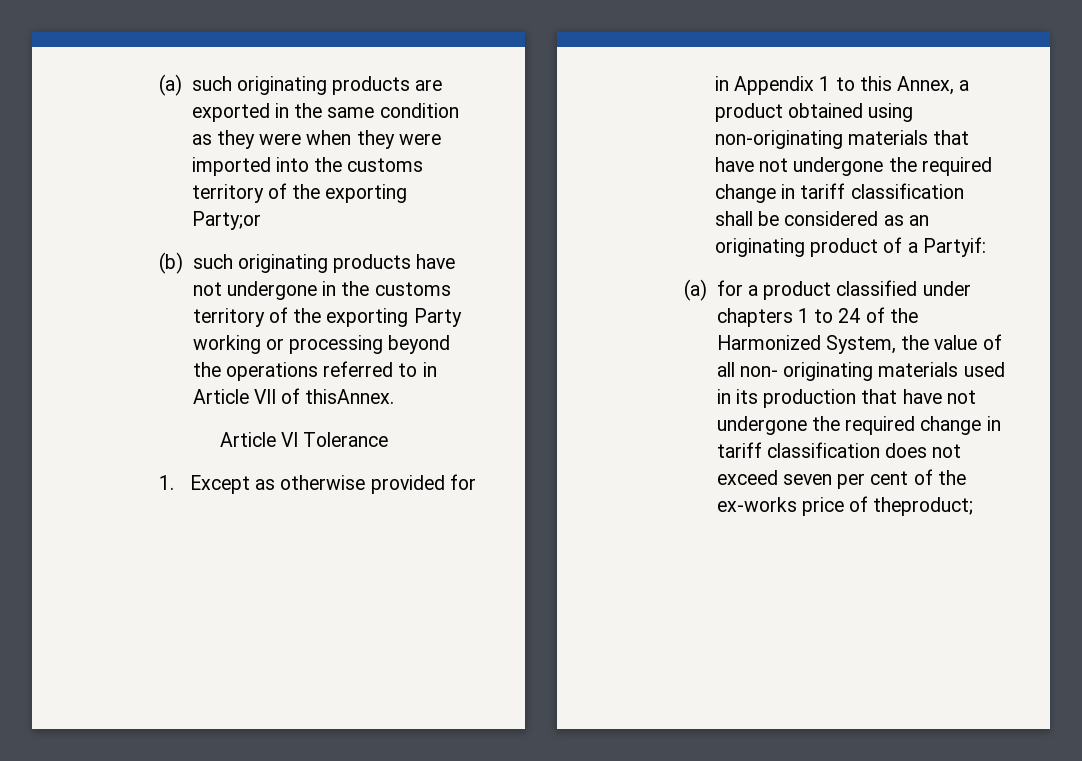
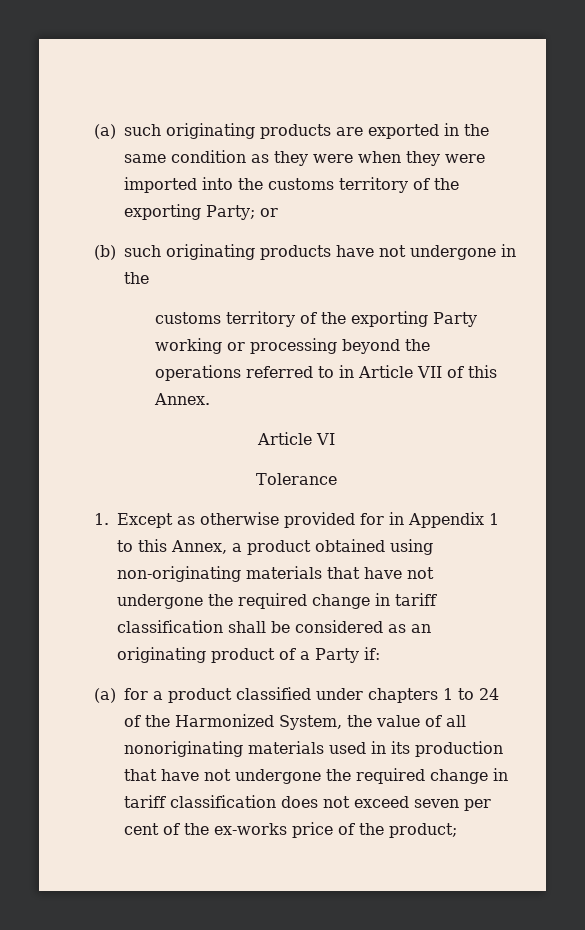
[191,211,261,230] Party;or -> [206,205,279,220] Party; or
(370, 288) none -> (150, 278) //
[305,389,395,404] thisAnnex. -> [468,365,498,378] [154,393,211,405] this Annex.
(298, 439) none -> (335, 439) //
[922,237,986,257] Partyif: -> [315,647,381,663] Party if:
[739,362,874,381] non- originating -> [124,741,244,757] nonoriginating
[873,497,974,516] theproduct; -> [359,823,458,838] the product;

